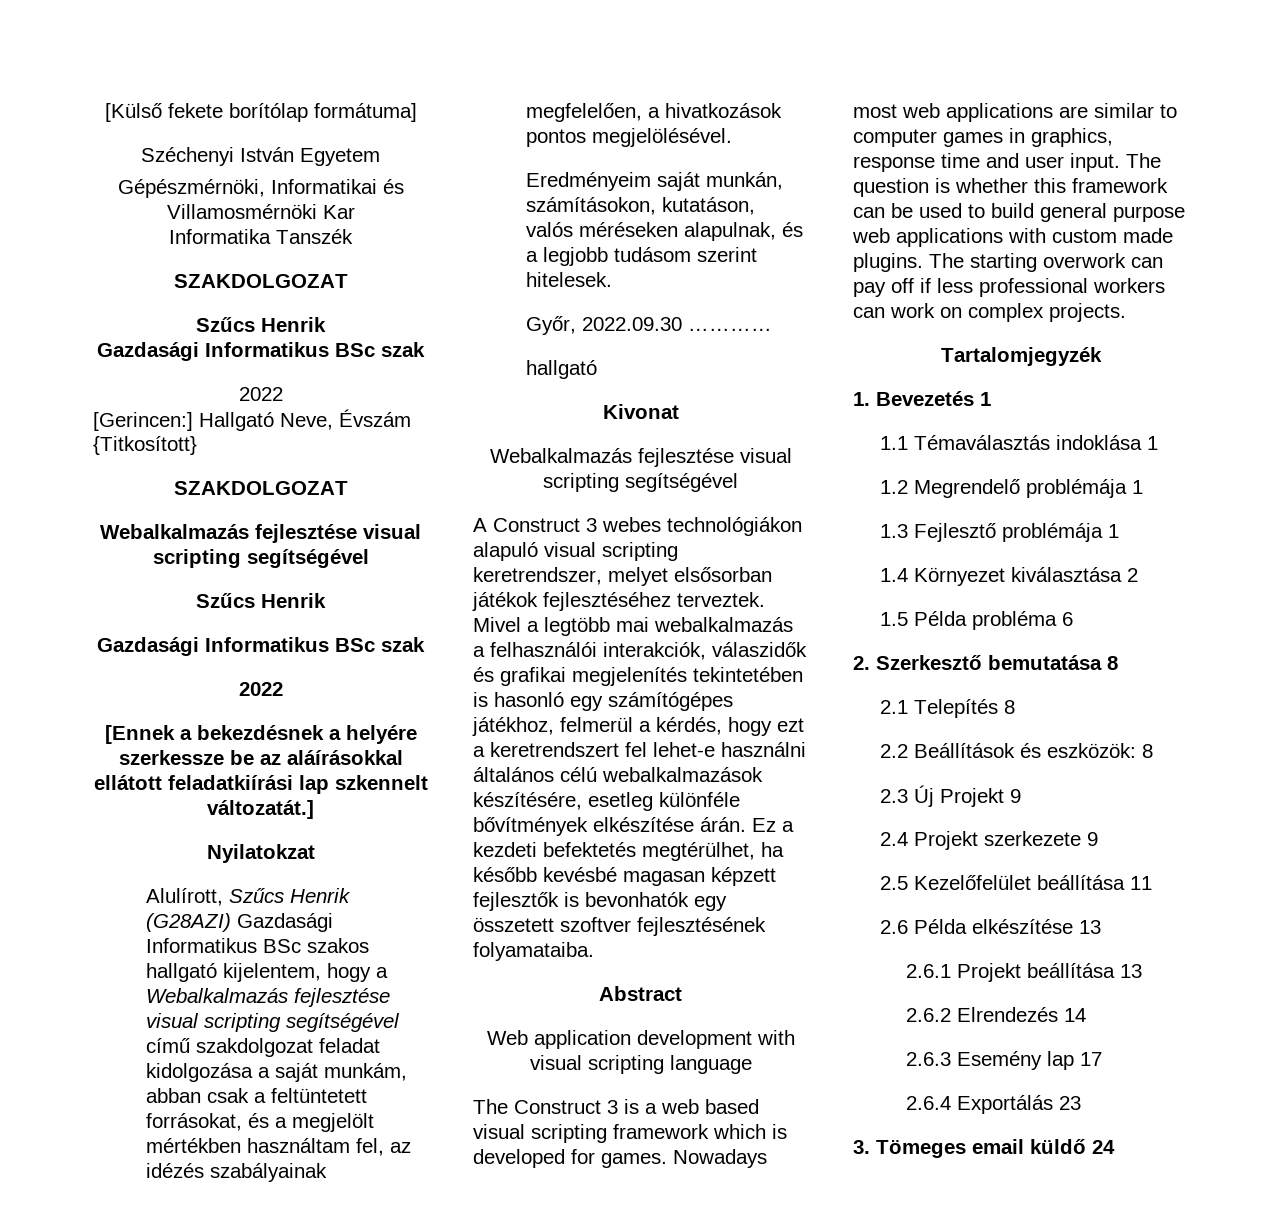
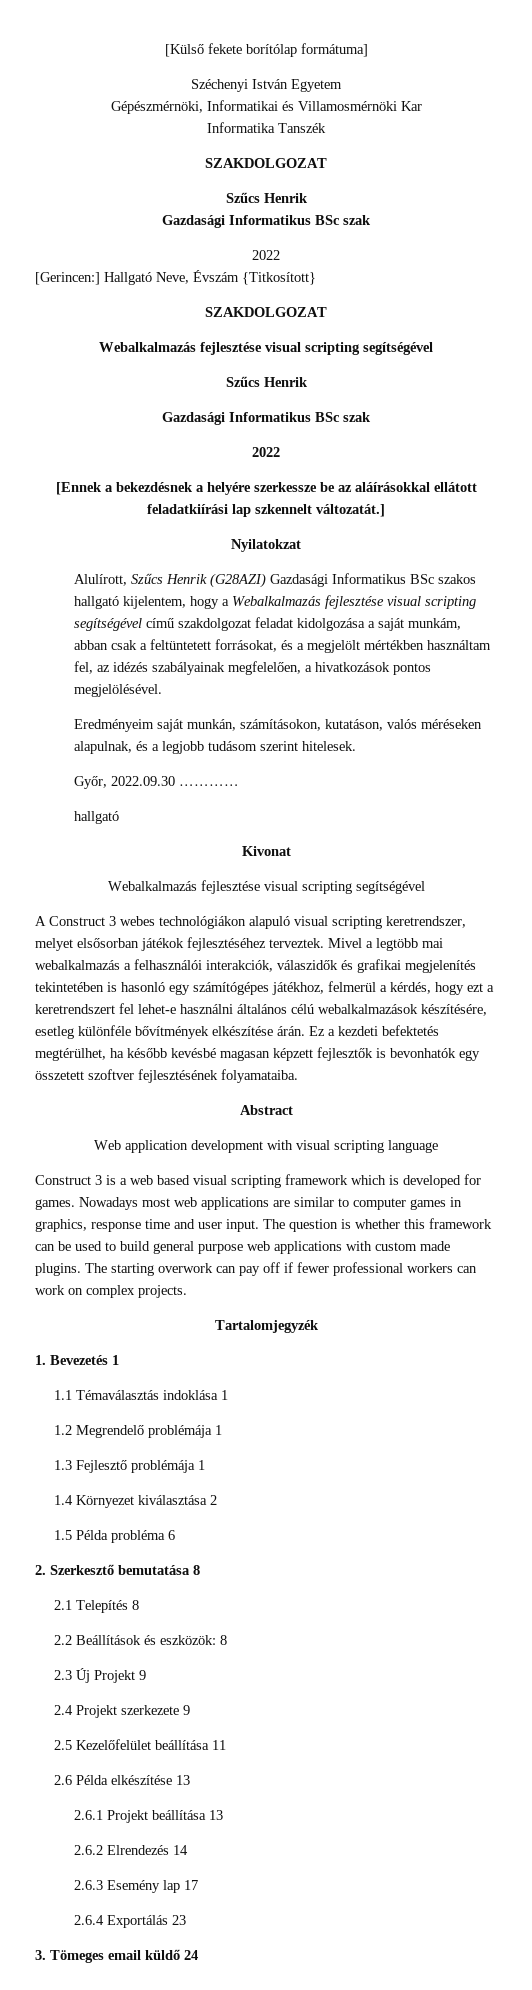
[473,1099,508,1114] The -> (438, 1146) none
[937,278,973,293] less -> [297,1262,329,1273] fewer

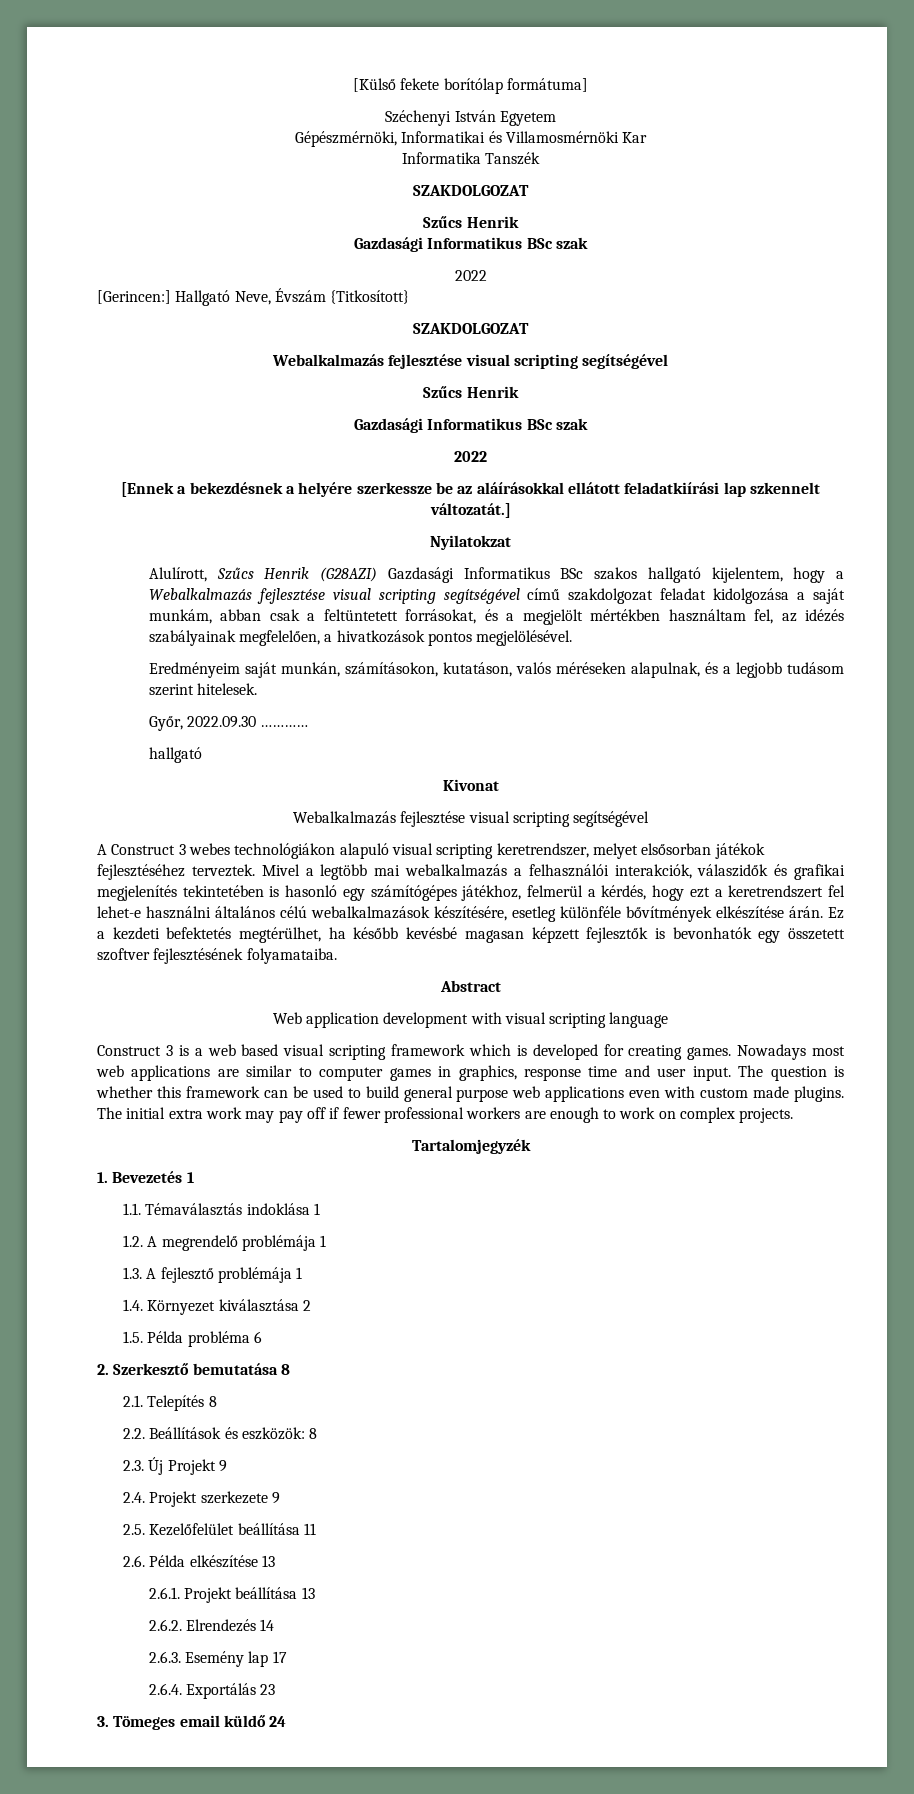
(481, 1179) none -> [628,1045,683,1060] creating
(342, 1247) none -> [629,1090,661,1098] even
[111,1263,236,1276] starting overwork can -> [126,1107,275,1123] initial extra work may
[457,1266,477,1273] can -> [524,1107,617,1123] are enough to
[54,1390,73,1400] 1.1 -> [122,1203,141,1215] 1.1.
[54,1425,223,1438] [54,1460,206,1473] [54,1495,74,1505] 1.2 Megrendelő problémája 1 // 1.3 Fejlesztő problémája 1 // 1.4 -> [122,1235,327,1251] [122,1267,303,1283] [122,1299,143,1311] 1.2. A megrendelő problémája 1 // 1.3. A fejlesztő problémája 1 // 1.4.
[54,1530,73,1540] 1.5 -> [122,1331,143,1343] 1.5.
[54,1600,73,1610] 2.1 -> [122,1395,143,1407] 2.1.
[54,1635,73,1645] 2.2 -> [122,1428,145,1439] 2.2.
[54,1670,73,1680] 2.3 -> [122,1460,144,1471] 2.3.
[54,1705,74,1715] 2.4 -> [122,1492,145,1503] 2.4.
[54,1740,73,1750] 2.5 -> [122,1524,145,1535] 2.5.
[54,1775,73,1785] 2.6 -> [122,1555,145,1567] 2.6.
[73,1810,103,1820] 2.6.1 -> [148,1587,180,1599] 2.6.1.
[73,1845,103,1855] 2.6.2 -> [148,1619,182,1631] 2.6.2.
[73,1880,103,1890] 2.6.3 -> [148,1651,181,1663] 2.6.3.
[73,1915,104,1925] 2.6.4 -> [148,1683,182,1695] 2.6.4.

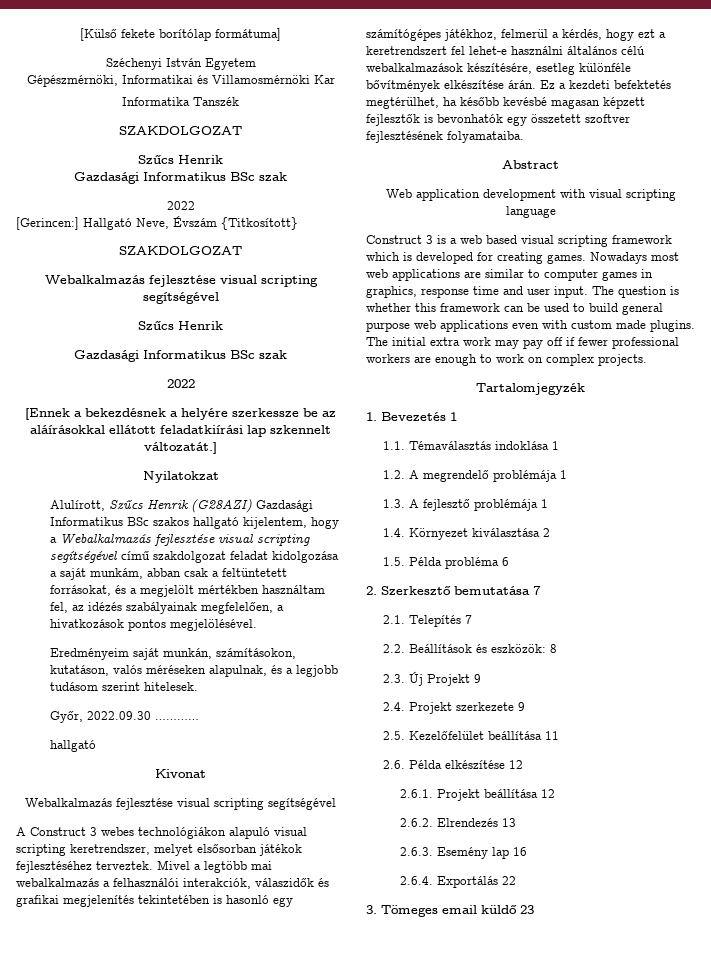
[280,1364,290,1375] 8 -> [533,586,541,595] 7
[208,1396,217,1407] 8 -> [464,615,472,624] 7
[261,1555,275,1567] 13 -> [508,760,523,769] 12
[301,1587,315,1599] 13 -> [540,789,555,798] 12
[260,1619,275,1631] 14 -> [501,818,516,827] 13
[272,1651,287,1663] 17 -> [512,847,527,856] 16
[260,1684,276,1695] 23 -> [501,876,516,885] 22
[269,1716,287,1727] 24 -> [520,905,534,914] 23

